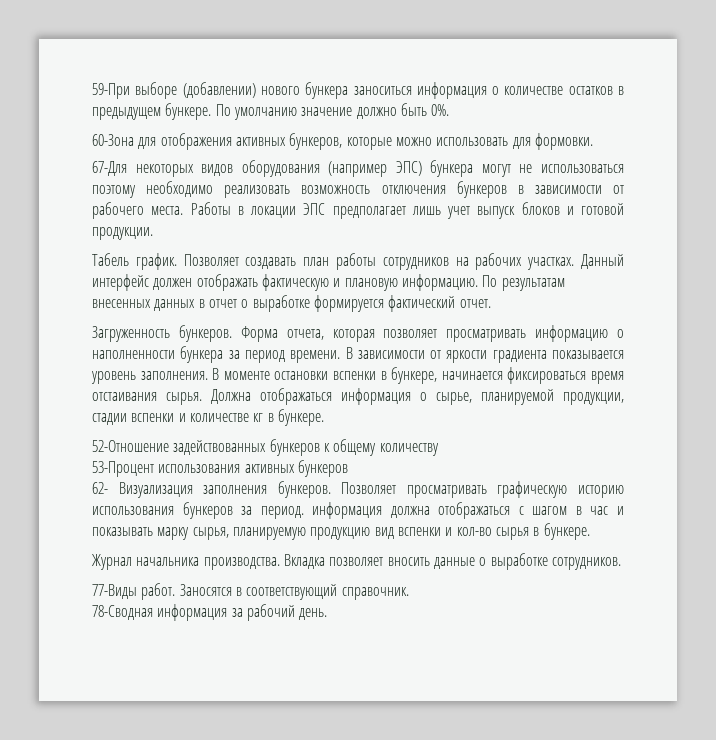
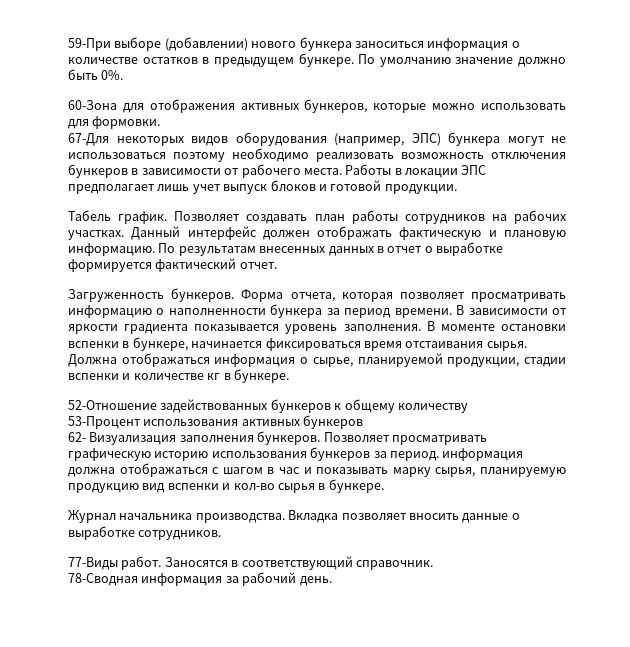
[328,161,388,177] (например -> [334,133,404,146] (например,

